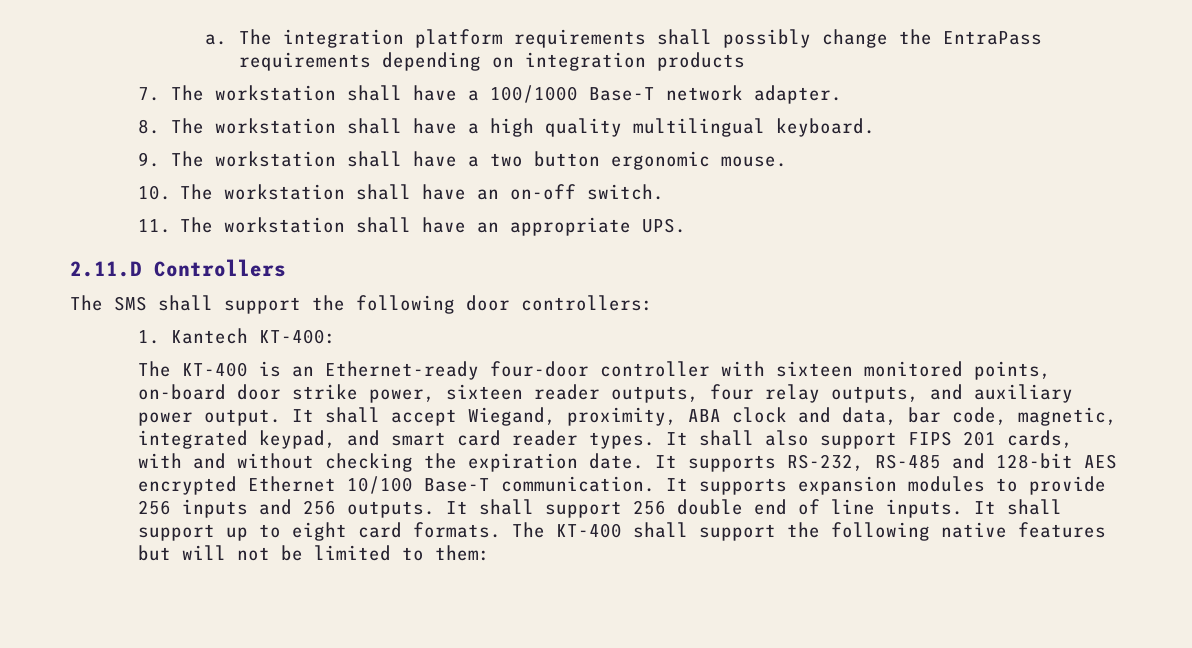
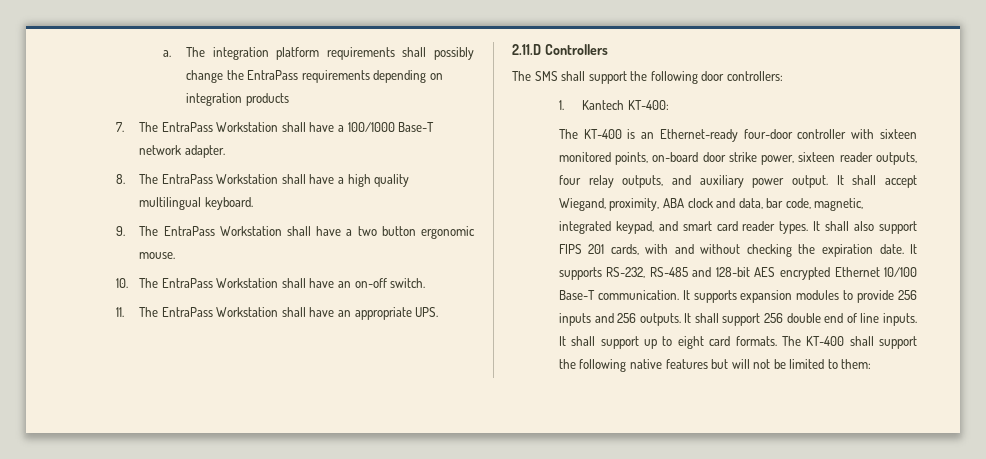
[215,85,337,101] workstation -> [161,122,279,132] EntraPass Workstation
[215,118,337,134] workstation -> [161,174,279,184] EntraPass Workstation
[215,151,337,167] workstation -> [163,226,282,236] EntraPass Workstation
[223,184,345,200] workstation -> [161,278,279,288] EntraPass Workstation
[223,217,345,233] workstation -> [161,307,279,317] EntraPass Workstation

